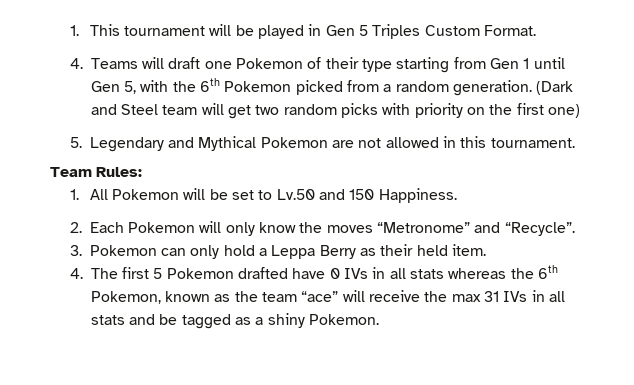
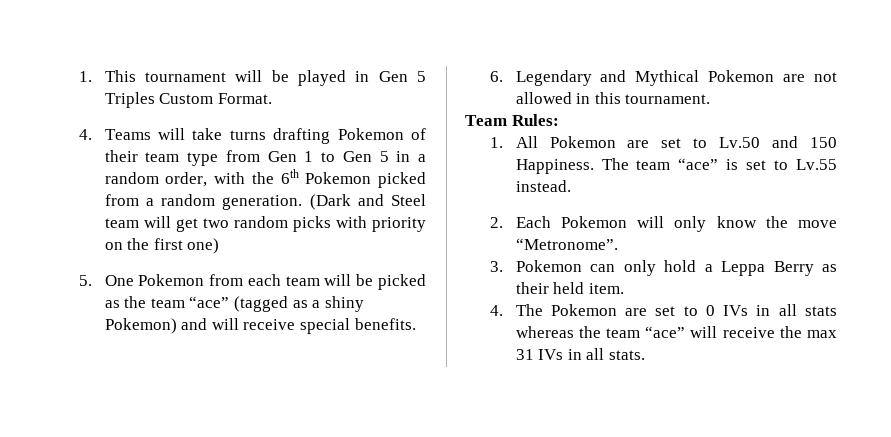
[168,57,232,69] draft one -> [192,128,331,144] take turns drafting
[362,57,450,73] type starting -> [145,152,219,166] team type
[533,57,565,69] [90,81,137,94] until Gen 5, -> [321,151,426,162] [104,172,208,187] to Gen 5 in a random order,
(82, 142) none -> [104,274,426,290] [104,296,364,312] [104,318,416,334] [490,71,504,82] One Pokemon from each team will be picked as the team “ace” (tagged as a shiny Pokemon) and will receive special benefits. // 6.
[183,188,228,200] will be -> [627,140,650,148] are
(457, 195) none -> [601,158,837,170] [515,180,571,192] The team “ace” is set to Lv.55 instead.
[326,222,575,236] moves “Metronome” and “Recycle”. -> [798,220,837,228] [515,238,618,250] move “Metronome”.
[122,267,326,279] first 5 Pokemon drafted have -> [550,304,698,316] Pokemon are set to
[537,265,558,279] [90,291,258,304] 6th Pokemon, known as the -> (601, 332) none
[90,313,380,329] stats and be tagged as a shiny Pokemon. -> [608,350,645,360] stats.

